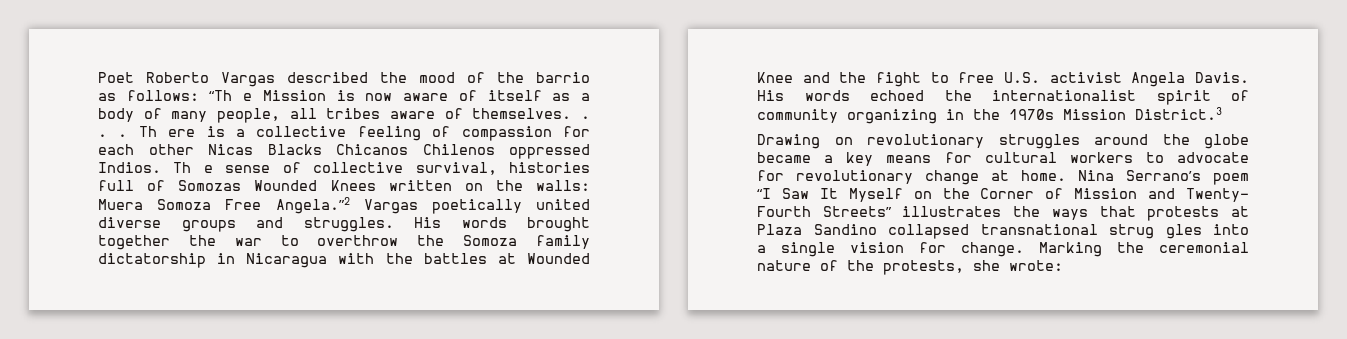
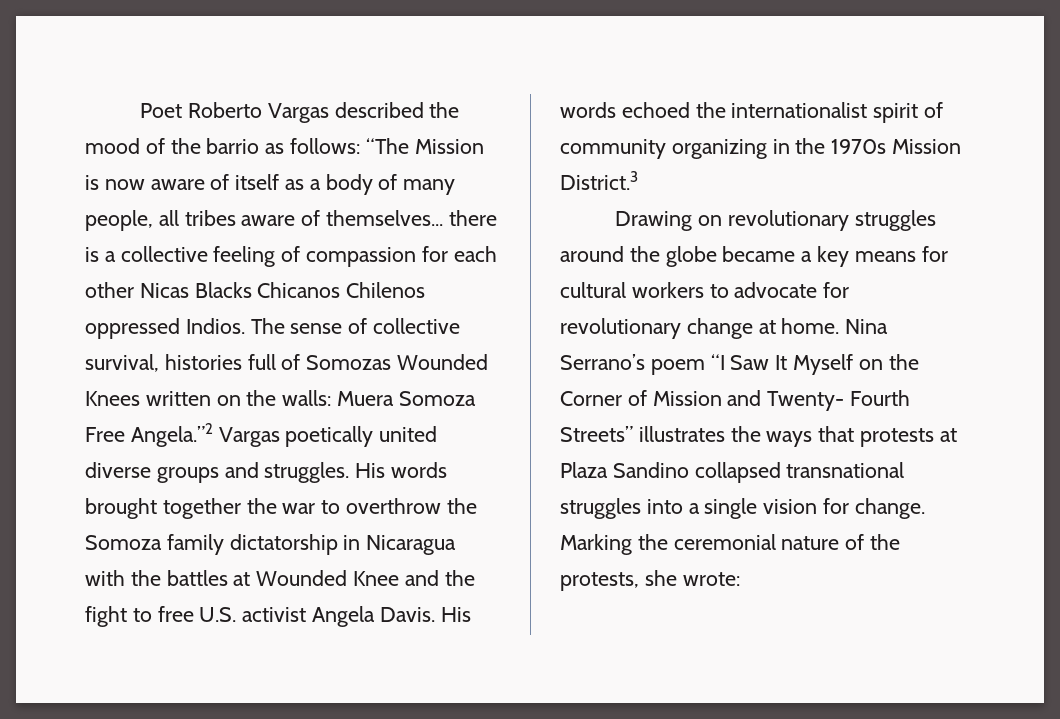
[209,90,253,101] “Th e -> [365,138,409,154] “The
[472,108,590,119] [98,126,196,137] themselves. . . . Th ere -> [326,210,497,226] themselves... there
[173,162,213,173] Th e -> [250,318,285,334] The
[1109,224,1202,239] strug gles -> [560,498,641,519] struggles

